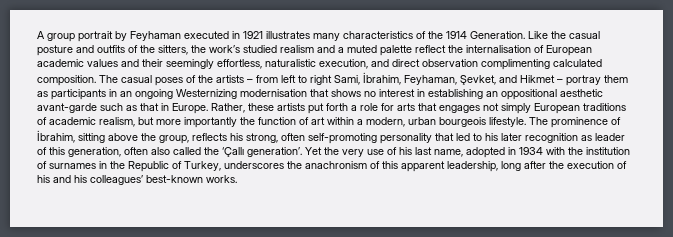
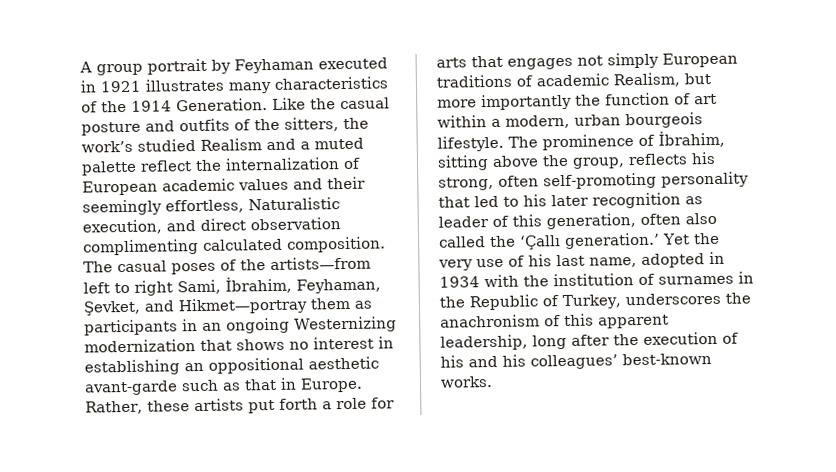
[280,45,314,53] realism -> [200,138,262,151] Realism
[466,45,531,53] internalisation -> [225,157,340,171] internalization
[265,59,316,67] naturalistic -> [248,197,340,211] Naturalistic
[216,75,278,83] artists – from -> [270,256,371,271] artists—from
[520,75,601,86] Hikmet – portray -> [178,297,308,315] Hikmet—portray
[240,89,307,97] modernisation -> [84,339,196,353] modernization
[99,117,135,127] realism, -> [613,72,680,88] Realism,
[247,147,302,157] generation’. -> [564,232,660,249] generation.’

